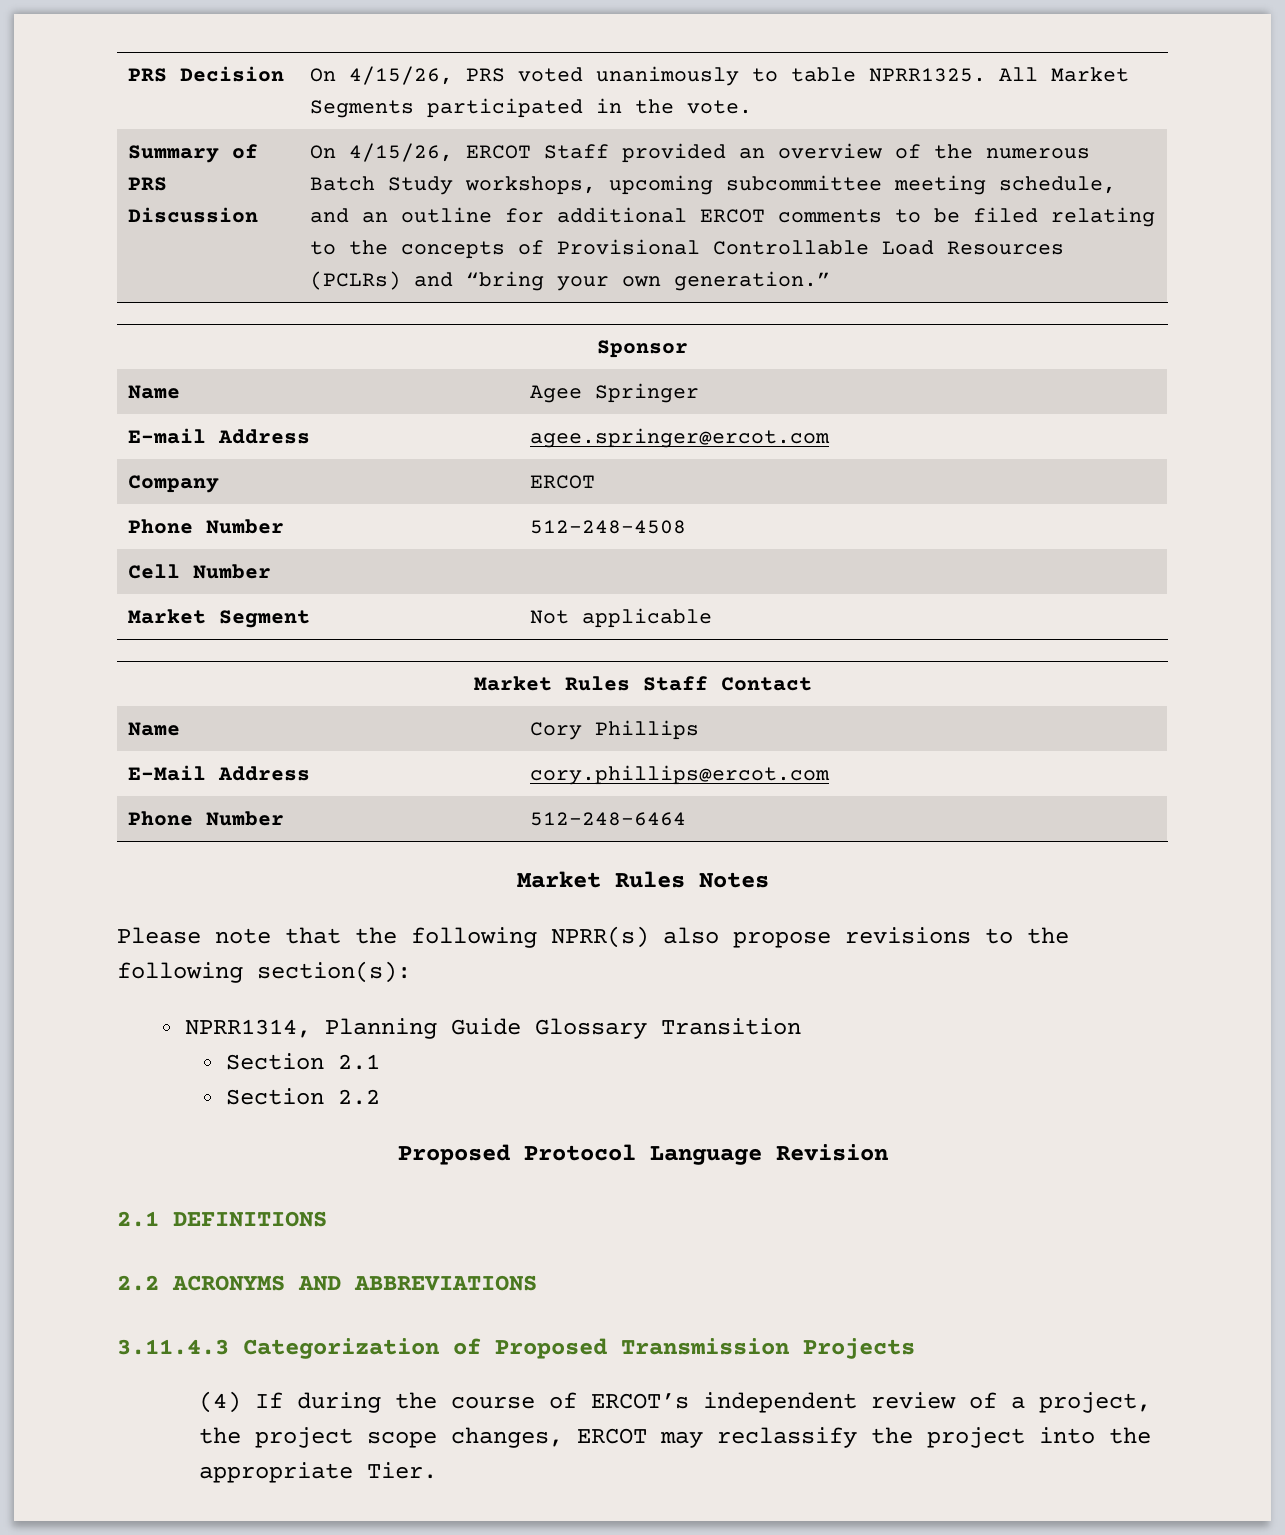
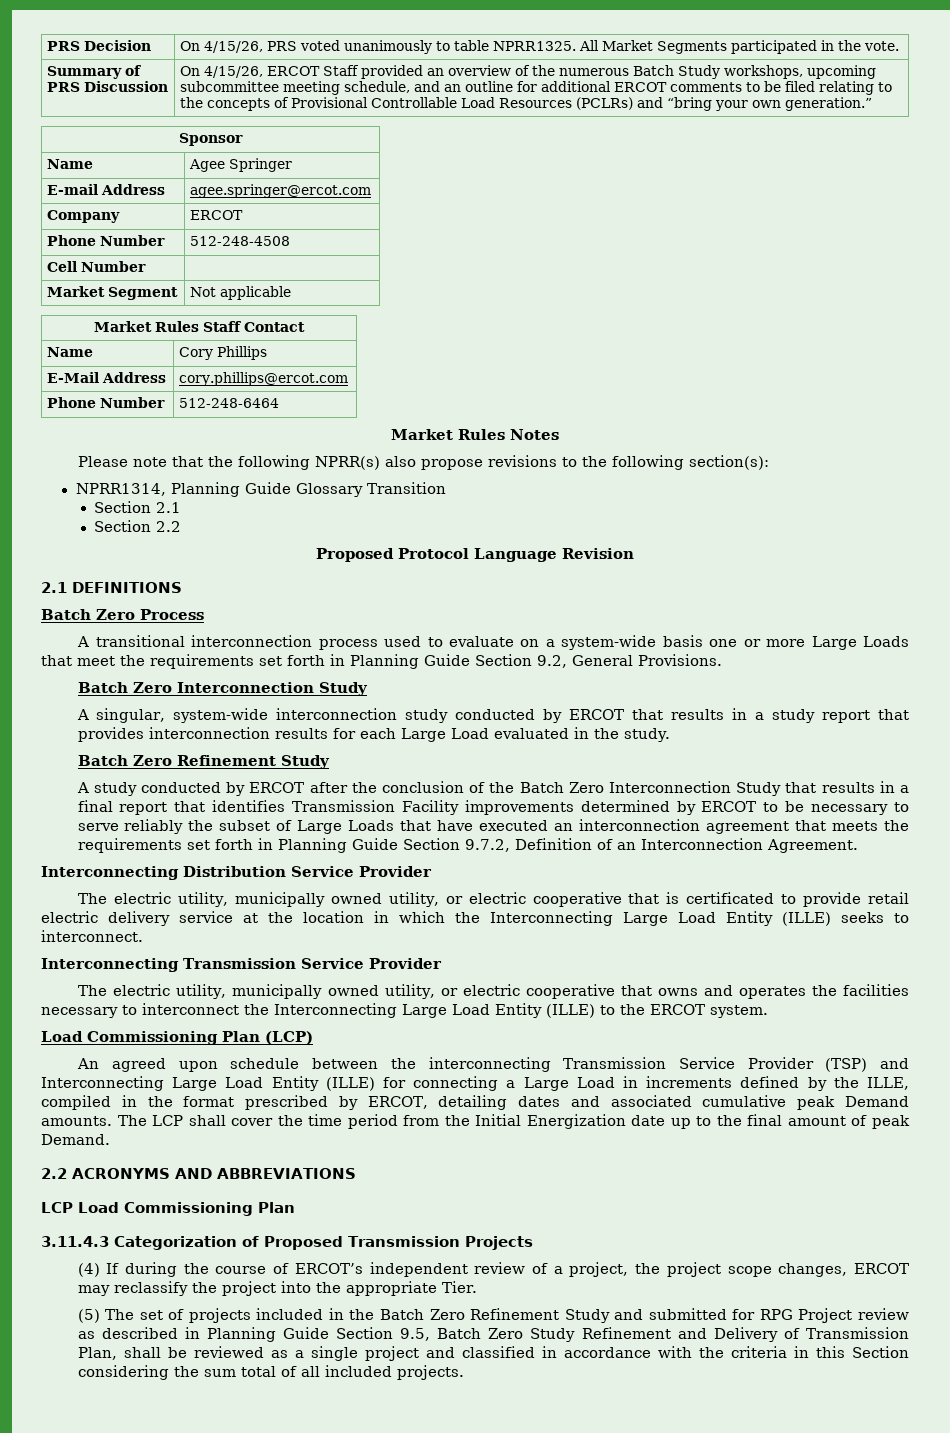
(327, 1219) none -> [41,609,204,620] [77,635,910,650] [41,654,722,669] [77,682,368,696] [76,708,910,723] [77,727,671,742] [77,755,330,769] [76,781,909,796] [77,800,909,815] [77,819,909,834] [77,838,858,853] [41,866,432,880] [78,892,910,907] [41,911,909,926] [41,930,143,942] [41,958,442,972] [78,984,910,999] [41,1003,768,1018] [41,1031,313,1045] [77,1057,909,1072] [41,1076,910,1091] [41,1095,910,1110] [41,1114,910,1129] [41,1134,110,1145] // Batch Zero Process // A transitional interconnection process used to evaluate on a system-wide basis one or more Large Loads that meet the requirements set forth in Planning Guide Section 9.2, General Provisions. // Batch Zero Interconnection Study // A singular, system-wide interconnection study conducted by ERCOT that results in a study report that provides interconnection results for each Large Load evaluated in the study. // Batch Zero Refinement Study // A study conducted by ERCOT after the conclusion of the Batch Zero Interconnection Study that results in a final report that identifies Transmission Facility improvements determined by ERCOT to be necessary to serve reliably the subset of Large Loads that have executed an interconnection agreement that meets the requirements set forth in Planning Guide Section 9.7.2, Definition of an Interconnection Agreement. // Interconnecting Distribution Service Provider // The electric utility, municipally owned utility, or electric cooperative that is certificated to provide retail electric delivery service at the location in which the Interconnecting Large Load Entity (ILLE) seeks to interconnect. // Interconnecting Transmission Service Provider // The electric utility, municipally owned utility, or electric cooperative that owns and operates the facilities necessary to interconnect the Interconnecting Large Load Entity (ILLE) to the ERCOT system. // Load Commissioning Plan (LCP) // An agreed upon schedule between the interconnecting Transmission Service Provider (TSP) and Interconnecting Large Load Entity (ILLE) for connecting a Large Load in increments defined by the ILLE, compiled in the format prescribed by ERCOT, detailing dates and associated cumulative peak Demand amounts. The LCP shall cover the time period from the Initial Energization date up to the final amount of peak Demand.
(537, 1283) none -> [41,1202,295,1216] // LCP Load Commissioning Plan
(438, 1470) none -> [77,1308,909,1323] [77,1327,910,1342] [77,1346,909,1361] [77,1365,464,1380] // (5) The set of projects included in the Batch Zero Refinement Study and submitted for RPG Project review as described in Planning Guide Section 9.5, Batch Zero Study Refinement and Delivery of Transmission Plan, shall be reviewed as a single project and classified in accordance with the criteria in this Section considering the sum total of all included projects.

